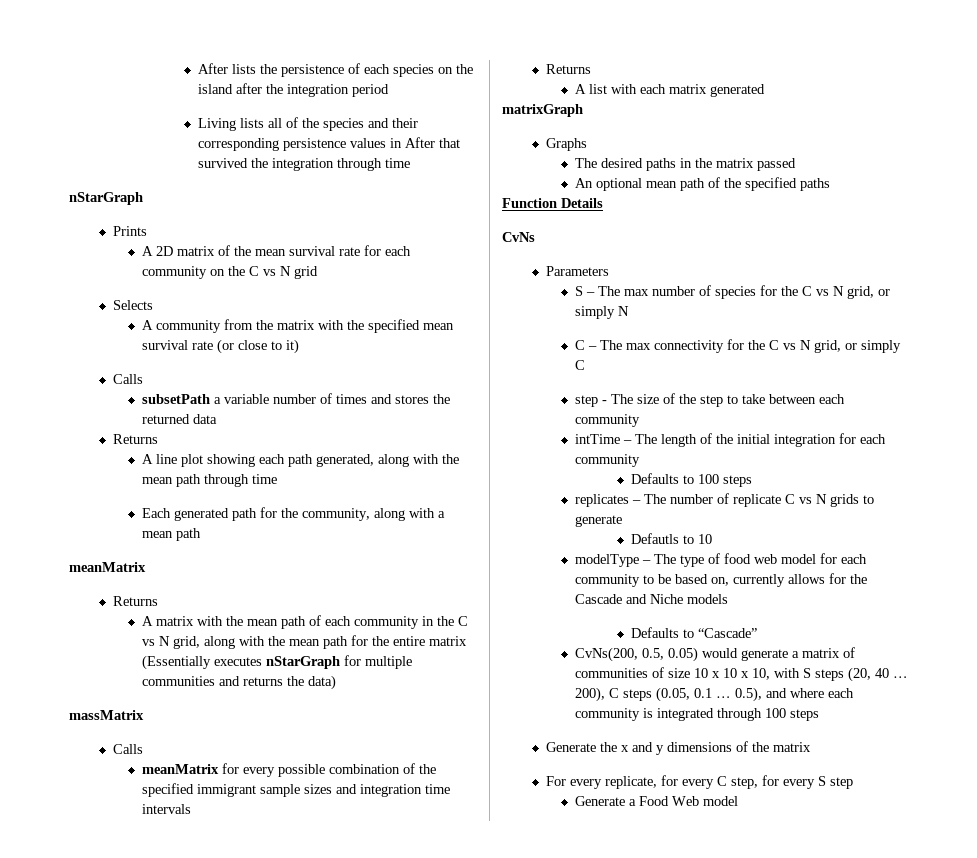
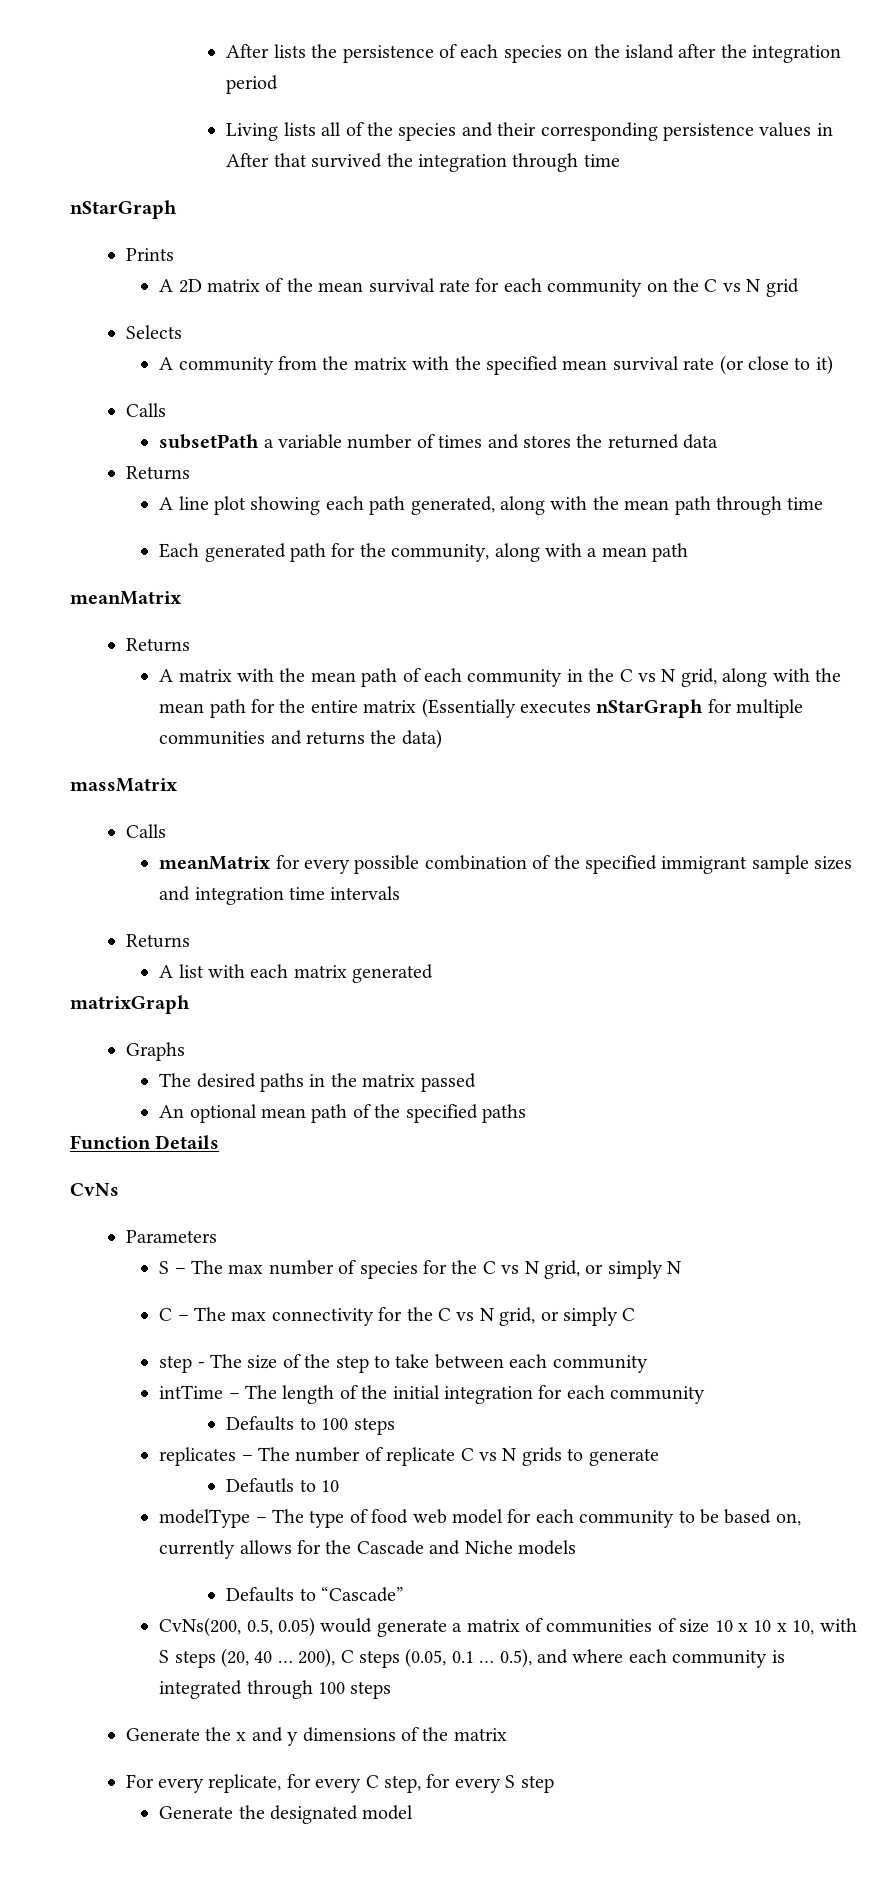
[628,796,699,806] a Food Web -> [238,1805,358,1824] the designated

